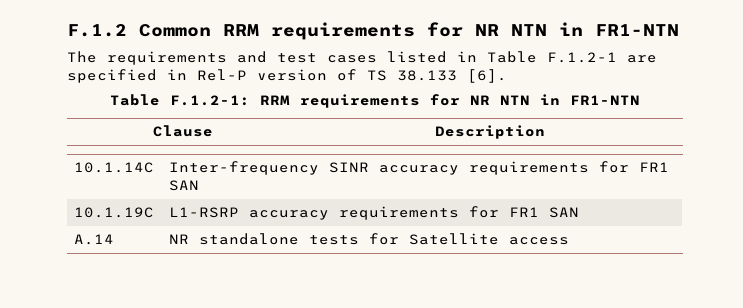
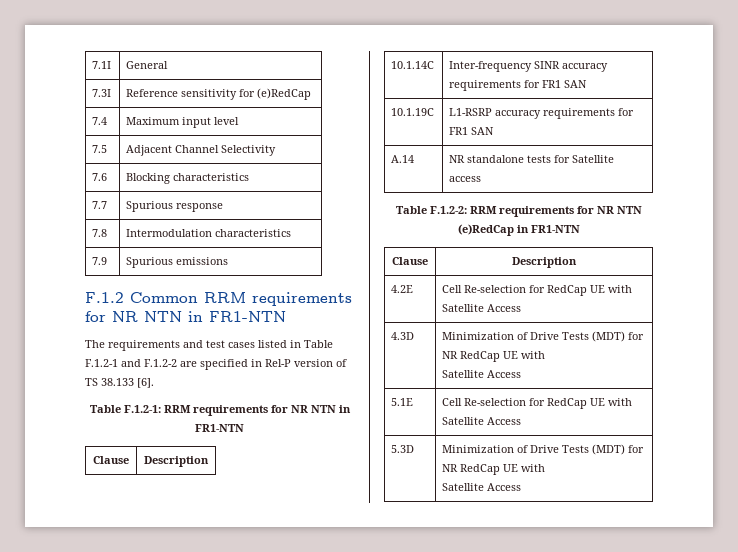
(67, 30) none -> [92,61,112,69] [126,61,169,69] [92,89,112,97] [126,88,312,100] [92,117,108,125] [126,117,240,128] [92,145,108,153] [126,145,277,156] [92,173,108,181] [126,173,250,184] [92,201,108,209] [126,201,224,212] [92,229,108,237] [126,229,292,237] [92,257,108,265] [126,257,229,268] 7.1I | General // 7.3I | Reference sensitivity for (e)RedCap // 7.4 | Maximum input level // 7.5 | Adjacent Channel Selectivity // 7.6 | Blocking characteristics // 7.7 | Spurious response // 7.8 | Intermodulation characteristics // 7.9 | Spurious emissions //
(617, 57) none -> [121,359,177,367] and F.1.2-2
(570, 241) none -> [395,206,642,217] [457,224,580,236] [392,257,428,265] [512,257,577,268] [391,285,414,293] [442,285,633,296] [442,304,522,312] [391,332,415,340] [442,331,645,342] [442,351,546,362] [442,370,522,378] [391,398,414,406] [442,398,633,409] [442,417,522,425] [391,445,415,453] [442,444,645,455] [442,464,546,475] [442,483,522,491] // Table F.1.2-2: RRM requirements for NR NTN (e)RedCap in FR1-NTN // Clause | Description // 4.2E | Cell Re-selection for RedCap UE with Satellite Access // 4.3D | Minimization of Drive Tests (MDT) for NR RedCap UE with // Satellite Access // 5.1E | Cell Re-selection for RedCap UE with Satellite Access // 5.3D | Minimization of Drive Tests (MDT) for NR RedCap UE with // Satellite Access

